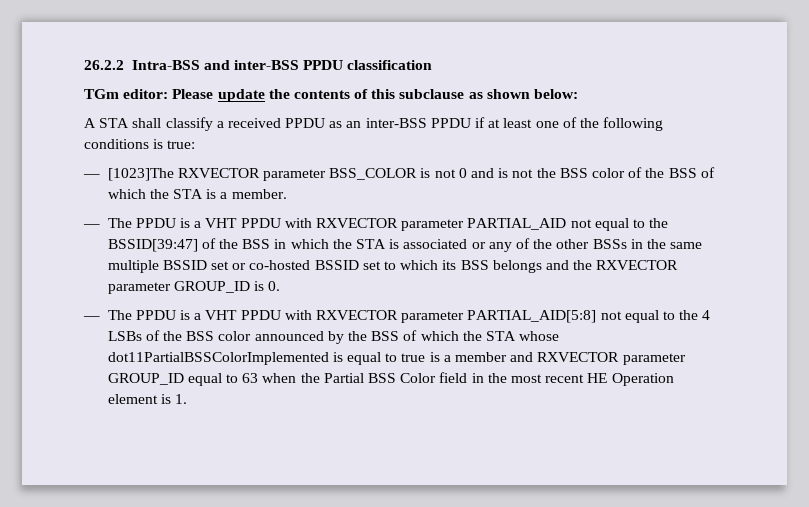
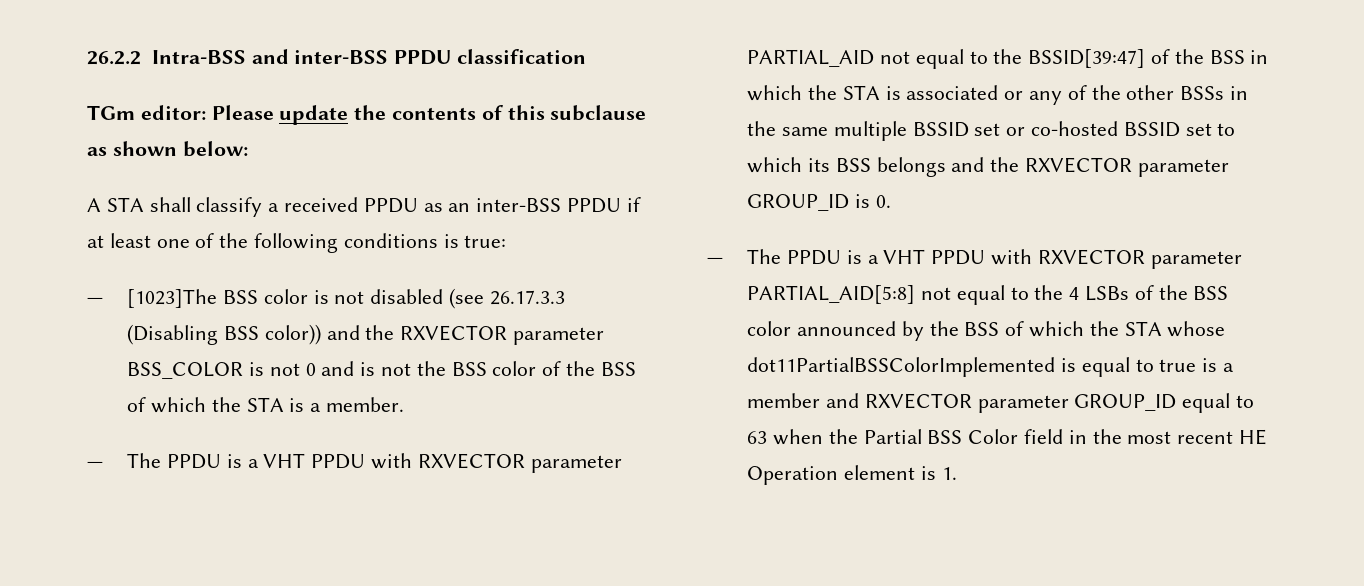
(174, 174) none -> [222,288,565,309] [127,324,395,345] BSS color is not disabled (see 26.17.3.3 (Disabling BSS color)) and the

